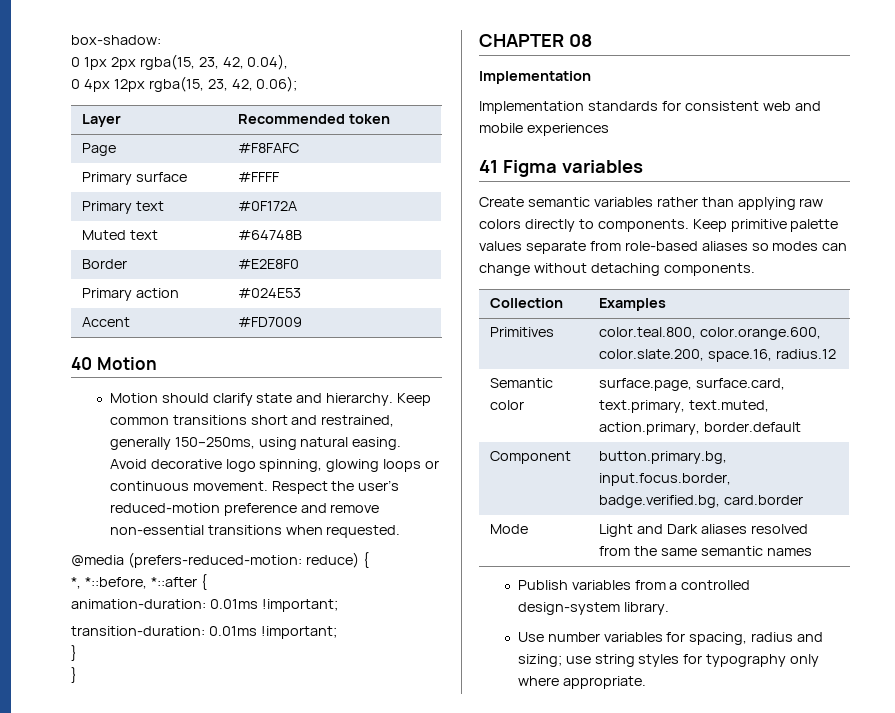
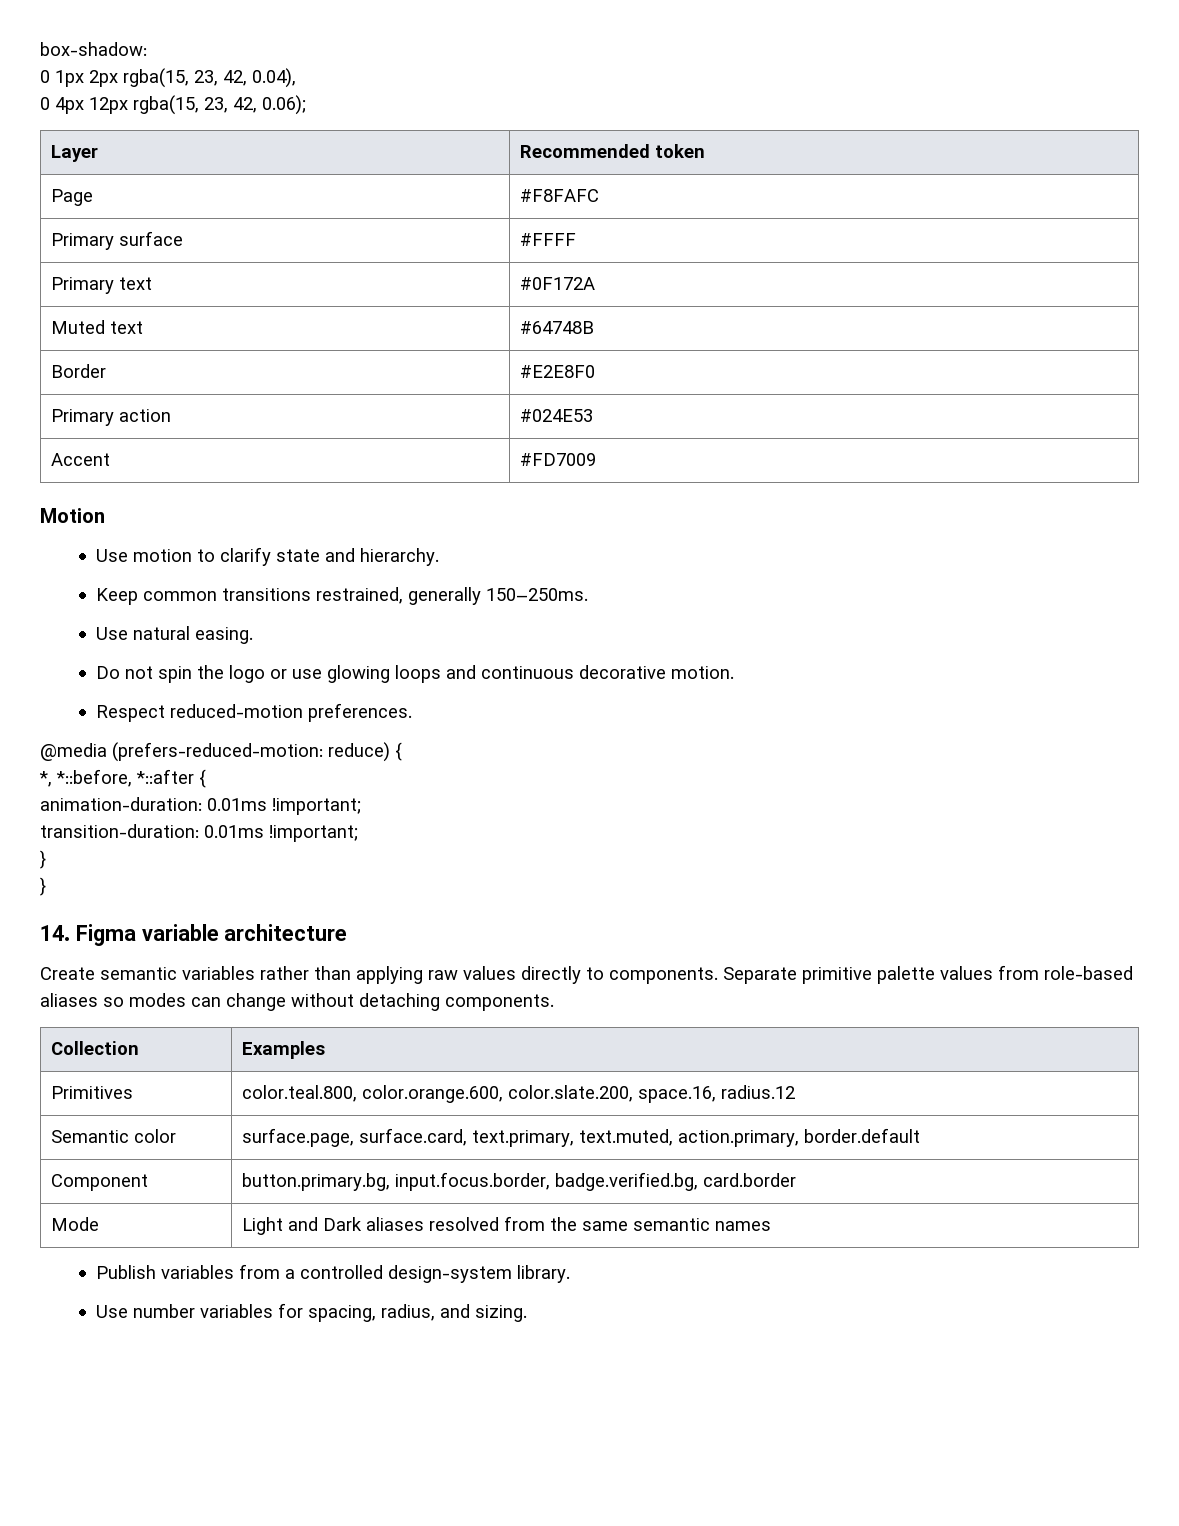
[71,357,92,370] 40 -> (597, 459) none
[109,393,209,403] Motion should -> [95,549,215,562] Use motion to
(394, 399) none -> (439, 557) //
[250,415,395,427] [109,437,402,450] [109,459,440,472] [109,480,400,494] [109,503,380,516] [109,525,401,538] short and restrained, generally 150–250ms, using natural easing. Avoid decorative logo spinning, glowing loops or continuous movement. Respect the user’s reduced-motion preference and remove non-essential transitions when requested. -> [315,587,588,605] [95,626,253,644] [95,665,734,683] [95,703,412,722] restrained, generally 150–250ms. // Use natural easing. // Do not spin the logo or use glowing loops and continuous decorative motion. // Respect reduced-motion preferences.
[479,34,592,47] [479,71,591,84] [479,101,821,114] [479,123,609,136] [479,160,643,177] CHAPTER 08 // Implementation // Implementation standards for consistent web and mobile experiences // 41 Figma variables -> [40,924,348,946] 14. Figma variable architecture
[479,219,521,229] colors -> [463,966,516,980] values
[692,219,727,232] Keep -> [723,967,797,984] Separate
[525,241,586,254] separate -> (993, 973) none
[751,632,824,642] [517,654,820,667] [517,676,646,689] radius and sizing; use string styles for typography only where appropriate. -> [380,1304,527,1322] radius, and sizing.

